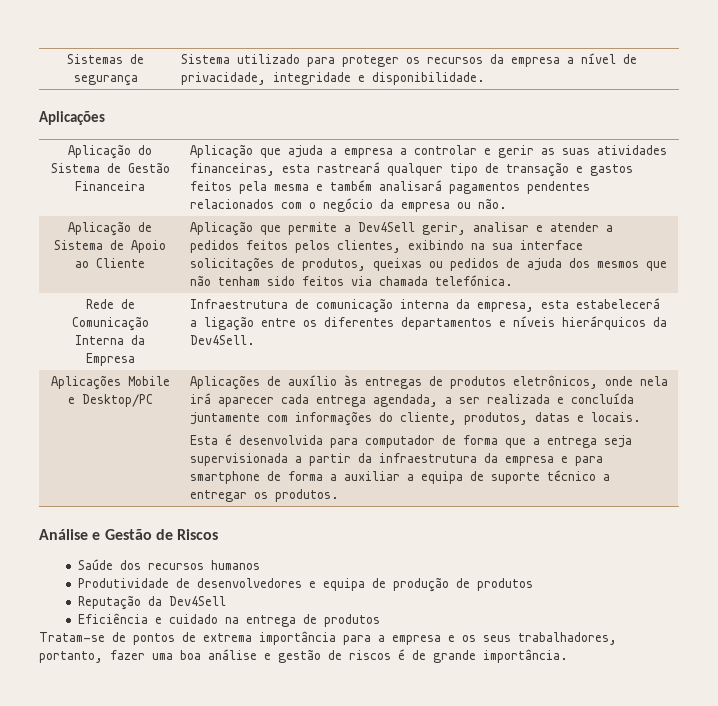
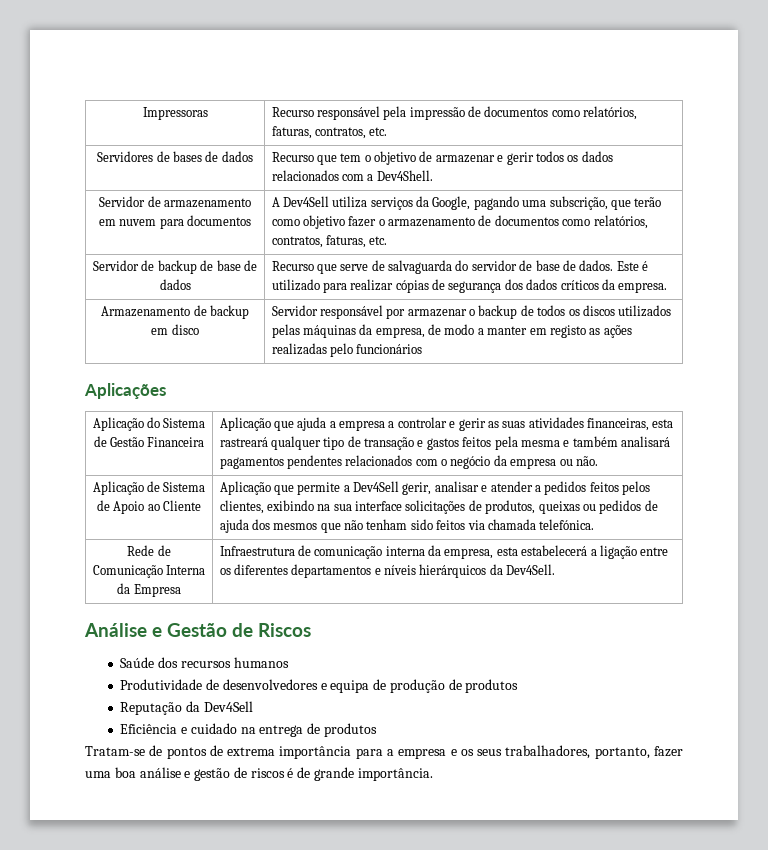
[67,54,144,64] [73,75,138,86] [181,53,638,67] [181,72,486,85] Sistemas de segurança | Sistema utilizado para proteger os recursos da empresa a nível de privacidade, integridade e disponibilidade. -> [142,107,208,120] [271,106,638,120] [271,126,388,139] [97,151,253,162] [271,151,613,165] [271,170,433,181] [99,196,251,208] [98,215,252,229] [271,196,662,210] [271,215,648,229] [271,235,388,248] [93,260,257,274] [159,279,191,290] [271,260,649,274] [271,279,668,293] [101,305,249,319] [151,324,199,335] [271,305,672,319] [271,324,632,338] [271,343,423,357] Impressoras | Recurso responsável pela impressão de documentos como relatórios, faturas, contratos, etc. // Servidores de bases de dados | Recurso que tem o objetivo de armazenar e gerir todos os dados relacionados com a Dev4Shell. // Servidor de armazenamento em nuvem para documentos | A Dev4Sell utiliza serviços da Google, pagando uma subscrição, que terão como objetivo fazer o armazenamento de documentos como relatórios, contratos, faturas, etc. // Servidor de backup de base de dados | Recurso que serve de salvaguarda do servidor de base de dados. Este é utilizado para realizar cópias de segurança dos dados críticos da empresa. // Armazenamento de backup em disco | Servidor responsável por armazenar o backup de todos os discos utilizados pelas máquinas da empresa, de modo a manter em registo as ações realizadas pelo funcionários
[50,375,170,390] [67,394,153,407] [190,375,669,390] [190,393,635,407] [190,411,642,426] [190,434,633,448] [190,453,604,466] [190,470,611,484] [190,489,340,502] // Aplicações Mobile e Desktop/PC | Aplicações de auxílio às entregas de produtos eletrônicos, onde nela irá aparecer cada entrega agendada, a ser realizada e concluída juntamente com informações do cliente, produtos, datas e locais. // Esta é desenvolvida para computador de forma que a entrega seja supervisionada a partir da infraestrutura da empresa e para smartphone de forma a auxiliar a equipa de suporte técnico a entregar os produtos. -> (556, 569) none

